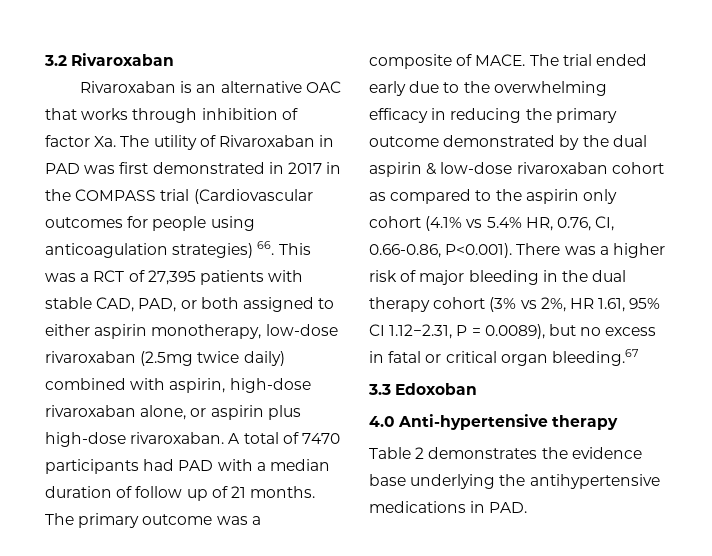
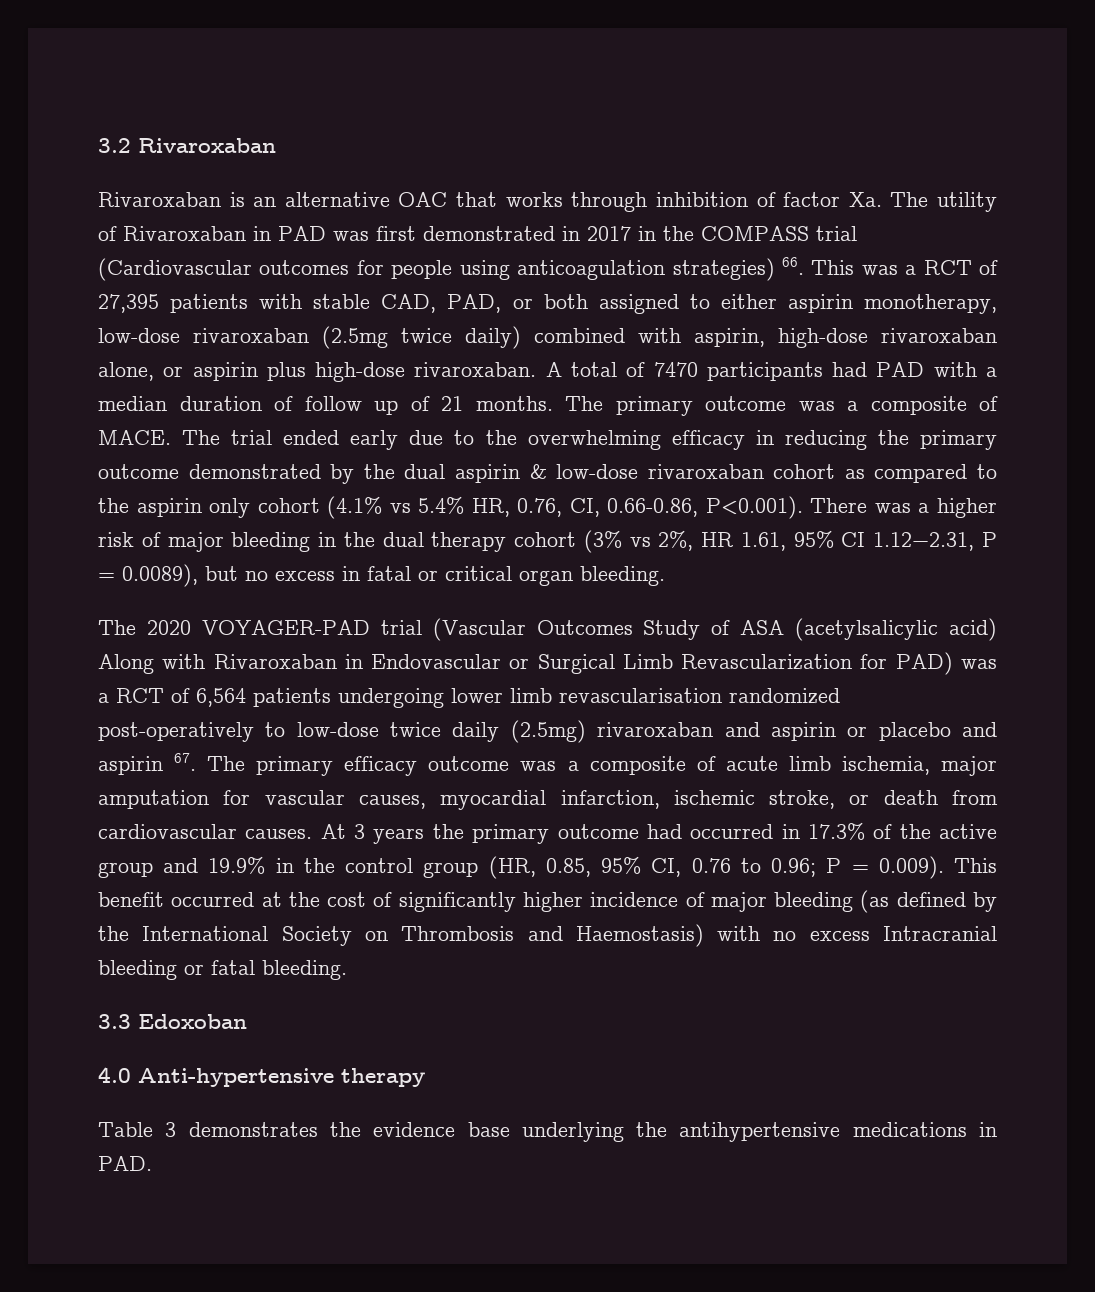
[551,349,638,366] bleeding.67 -> [580,566,665,586] [98,618,997,641] [98,652,997,675] [98,688,840,708] [98,720,998,743] [98,753,998,776] [98,790,998,810] [98,822,998,844] [98,856,998,879] [98,890,998,913] [98,924,997,947] [98,960,347,980] bleeding. // The 2020 VOYAGER-PAD trial (Vascular Outcomes Study of ASA (acetylsalicylic acid) Along with Rivaroxaban in Endovascular or Surgical Limb Revascularization for PAD) was a RCT of 6,564 patients undergoing lower limb revascularisation randomized post-operatively to low-dose twice daily (2.5mg) rivaroxaban and aspirin or placebo and aspirin 67. The primary efficacy outcome was a composite of acute limb ischemia, major amputation for vascular causes, myocardial infarction, ischemic stroke, or death from cardiovascular causes. At 3 years the primary outcome had occurred in 17.3% of the active group and 19.9% in the control group (HR, 0.85, 95% CI, 0.76 to 0.96; P = 0.009). This benefit occurred at the cost of significantly higher incidence of major bleeding (as defined by the International Society on Thrombosis and Haemostasis) with no excess Intracranial bleeding or fatal bleeding.
[415,447,425,459] 2 -> [165,1122,177,1137] 3

